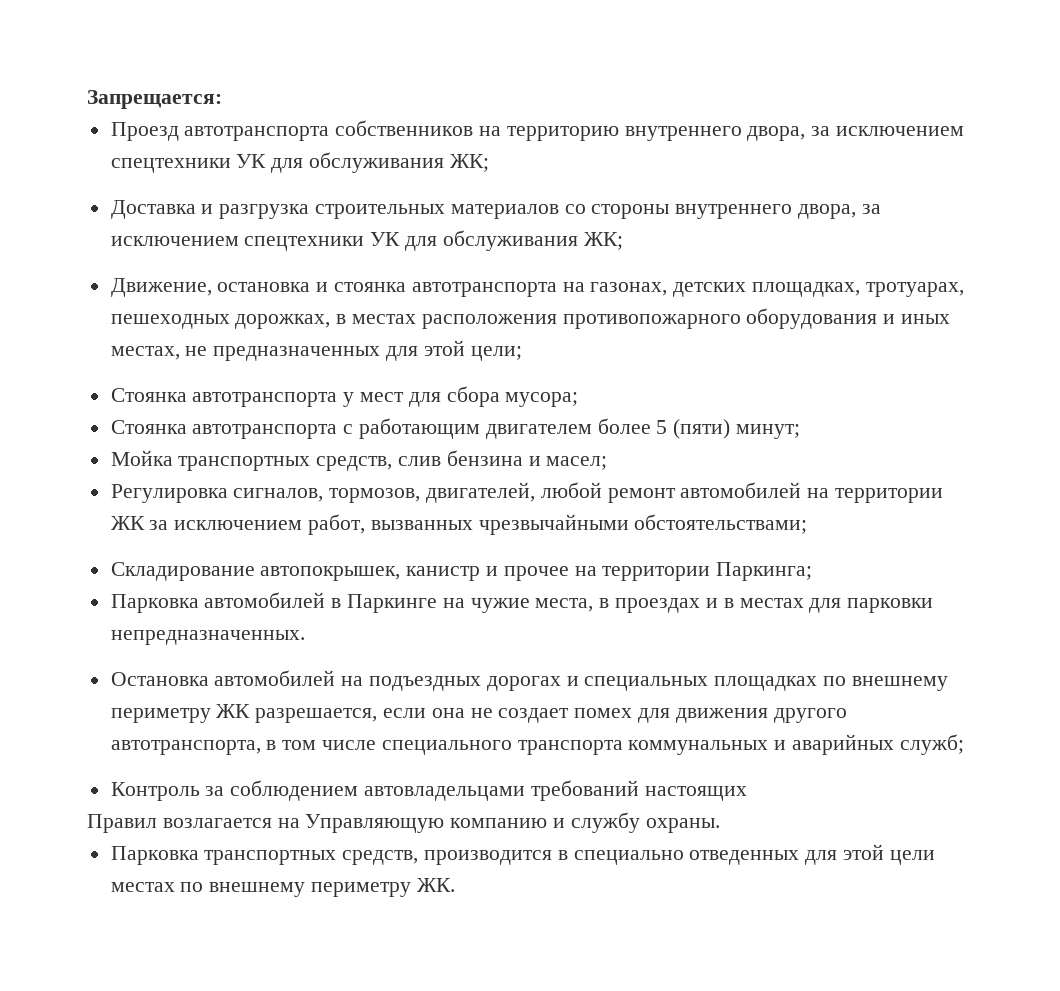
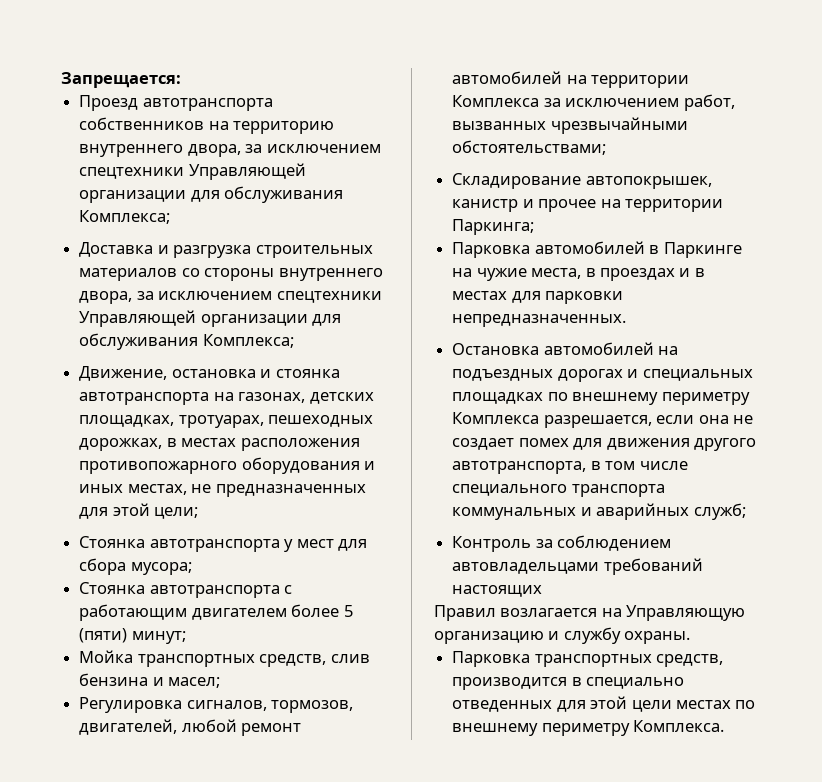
[236,152,489,173] УК для обслуживания ЖК; -> [188,163,306,180] [79,186,344,203] [79,210,171,224] Управляющей организации для обслуживания Комплекса;
[370,230,623,251] УК для обслуживания ЖК; -> [79,310,342,327] [79,333,294,350] Управляющей организации для обслуживания Комплекса;
[110,516,145,530] ЖК -> [452,95,540,107] Комплекса
[216,704,251,718] ЖК -> [452,412,540,424] Комплекса
[450,818,548,828] компанию -> [434,631,544,644] организацию
[416,878,455,892] ЖК. -> [633,720,725,732] Комплекса.

